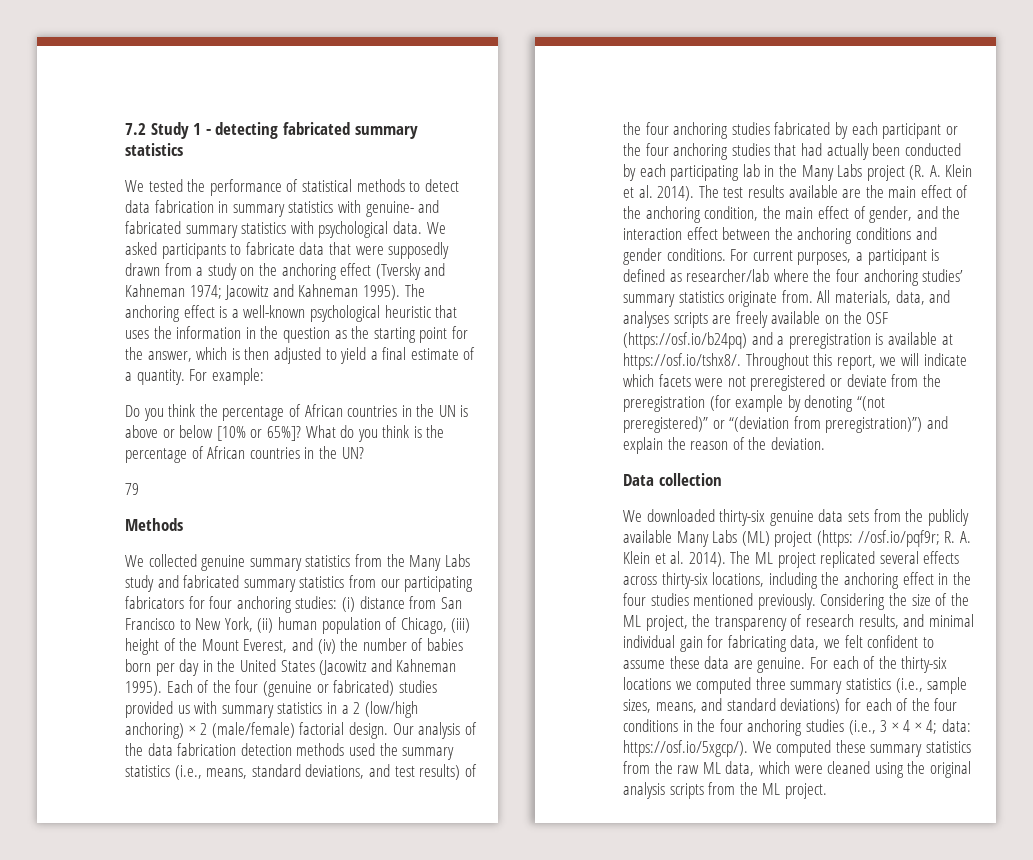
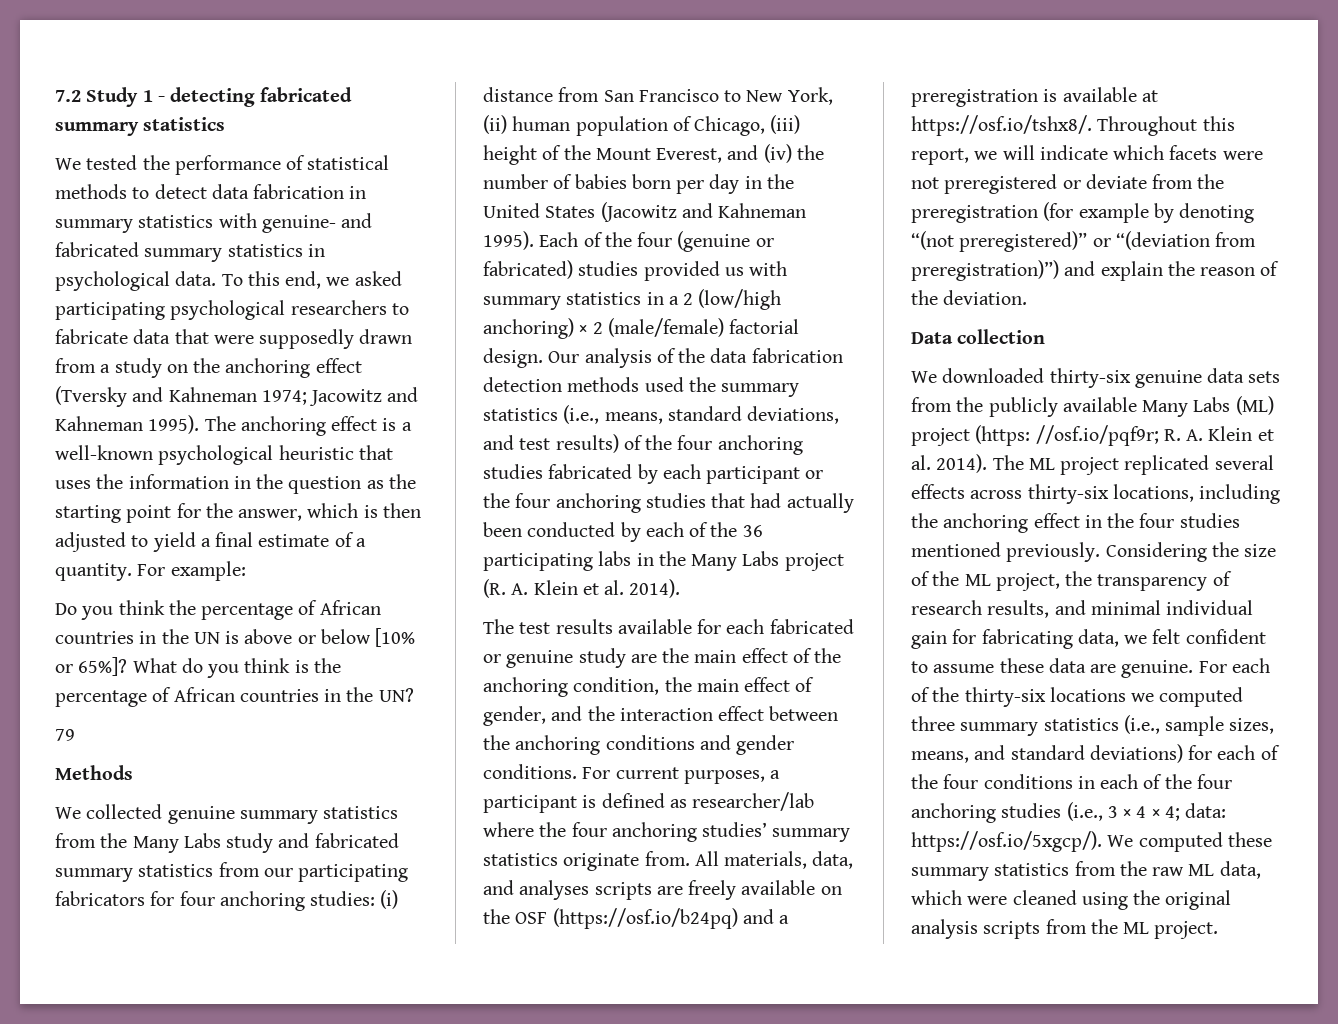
[290,221,314,234] with -> [307,244,325,257] in
[426,222,446,234] [125,242,226,259] We asked participants -> [221,271,402,289] [55,300,387,320] To this end, we asked participating psychological researchers
[670,164,760,181] participating lab -> [689,522,763,537] [483,551,632,571] of the 36 participating labs
(695, 193) none -> (681, 588) //
(838, 191) none -> [697,619,854,634] [483,648,626,668] for each fabricated or genuine study
(693, 726) none -> [1100,774,1163,789] each of

